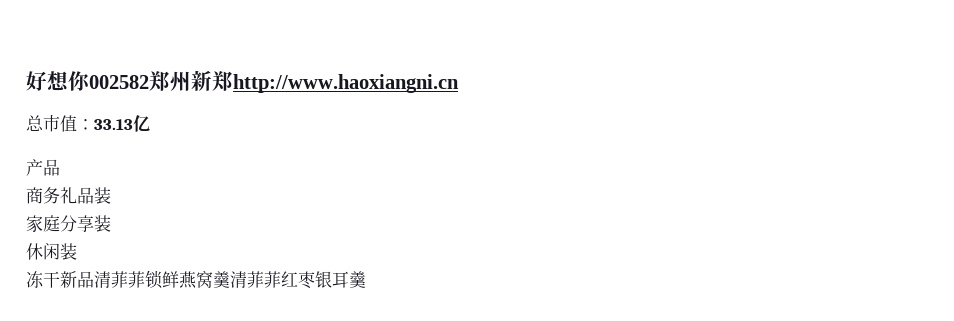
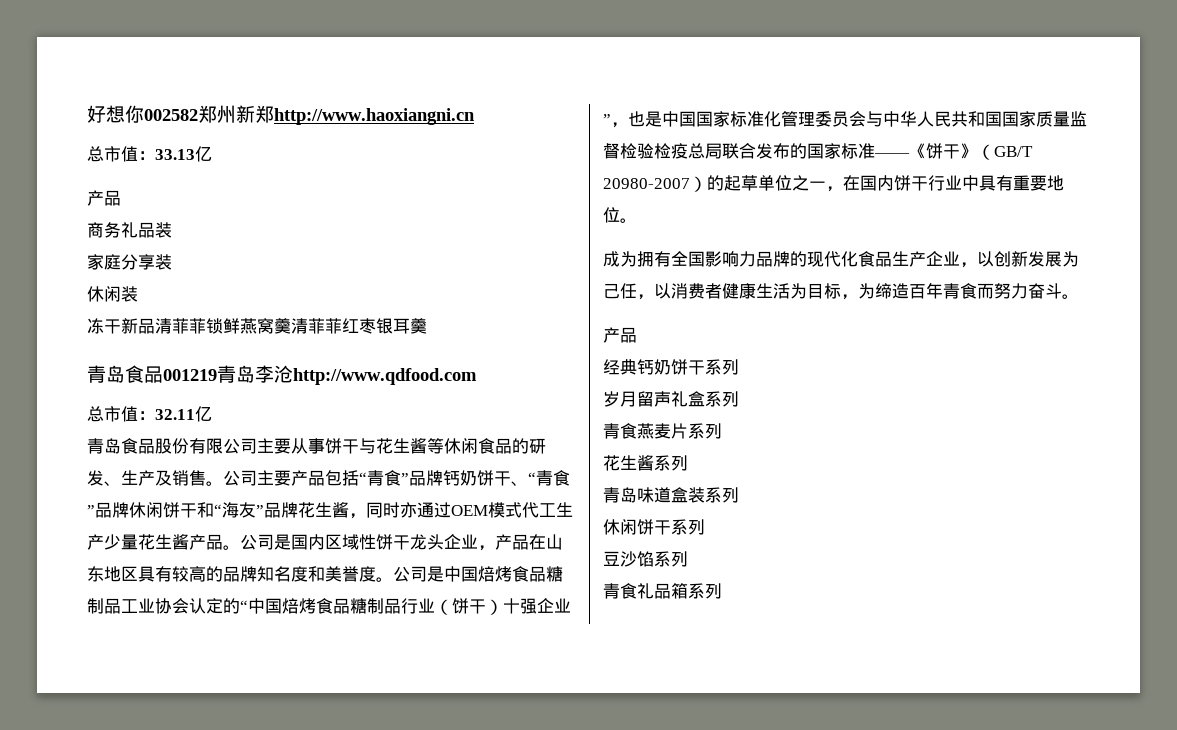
(366, 279) none -> [87,365,477,385] [87,406,212,422] [87,438,546,454] [87,470,570,486] [87,502,573,519] [87,534,563,551] [87,566,563,582] [87,598,571,615] [603,111,1087,128] [603,143,1033,160] [603,175,1064,192] [603,207,637,223] [603,251,1079,268] [603,282,1079,300] [603,327,637,343] [603,359,739,375] [603,391,739,407] [603,423,722,439] [603,455,688,471] [603,487,739,503] [603,519,705,535] [603,551,688,567] [603,583,722,599] // 青岛食品001219青岛李沧http://www.qdfood.com // 总市值：32.11亿 // 青岛食品股份有限公司主要从事饼干与花生酱等休闲食品的研发、生产及销售。公司主要产品包括“青食”品牌钙奶饼干、“青食”品牌休闲饼干和“海友”品牌花生酱，同时亦通过OEM模式代工生产少量花生酱产品。公司是国内区域性饼干龙头企业，产品在山东地区具有较高的品牌知名度和美誉度。公司是中国焙烤食品糖制品工业协会认定的“中国焙烤食品糖制品行业（饼干）十强企业”，也是中国国家标准化管理委员会与中华人民共和国国家质量监督检验检疫总局联合发布的国家标准——《饼干》（GB/T 20980-2007）的起草单位之一，在国内饼干行业中具有重要地位。 // 成为拥有全国影响力品牌的现代化食品生产企业，以创新发展为己任，以消费者健康生活为目标，为缔造百年青食而努力奋斗。 // 产品 // 经典钙奶饼干系列 // 岁月留声礼盒系列 // 青食燕麦片系列 // 花生酱系列 // 青岛味道盒装系列 // 休闲饼干系列 // 豆沙馅系列 // 青食礼品箱系列

